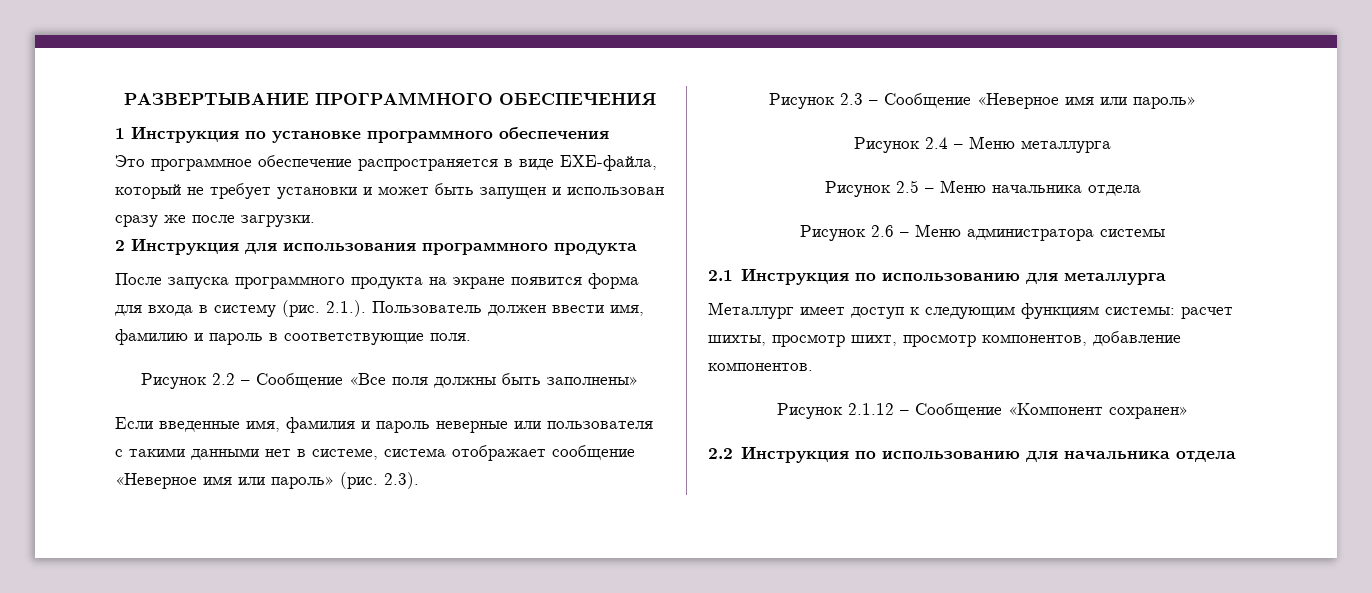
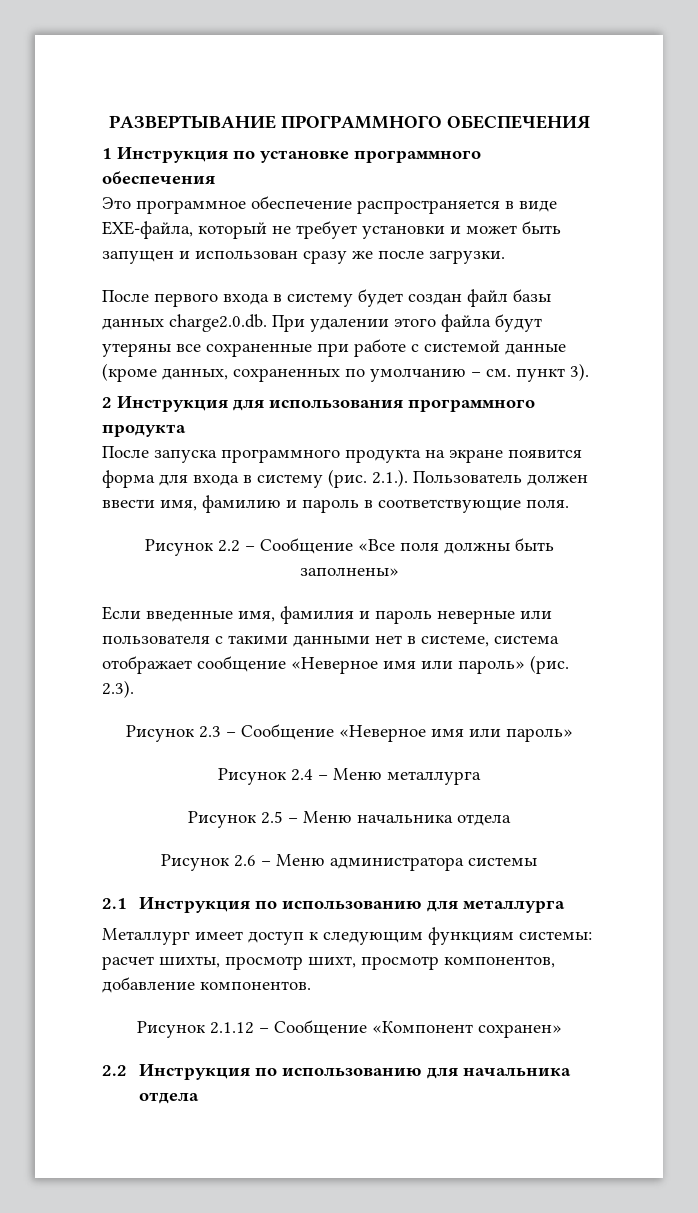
(315, 221) none -> [102,289,551,307] [102,314,542,332] [102,339,566,357] [102,363,589,382] // После первого входа в систему будет создан файл базы данных charge2.0.db. При удалении этого файла будут утеряны все сохраненные при работе с системой данные (кроме данных, сохраненных по умолчанию – см. пункт 3).

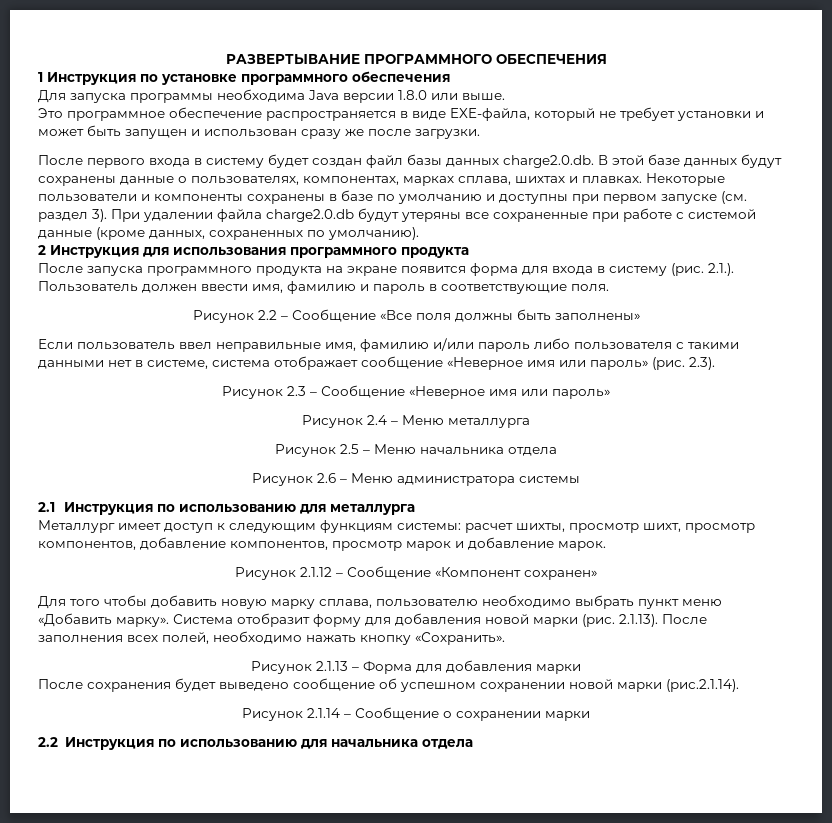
(216, 177) none -> [38,89,505,103] // Для запуска программы необходима Java версии 1.8.0 или выше.
[272,314,491,332] При удалении этого файла -> [598,154,782,168] [38,173,725,186] [38,190,747,204] [38,209,354,222] В этой базе данных будут сохранены данные о пользователях, компонентах, марках сплава, шихтах и плавках. Некоторые пользователи и компоненты сохранены в базе по умолчанию и доступны при первом запуске (см. раздел 3). При удалении файла charge2.0.db
[370,363,589,382] умолчанию – см. пункт 3). -> [328,227,419,240] умолчанию).
[146,606,552,624] введенные имя, фамилия и пароль неверные или -> [77,338,570,352] пользователь ввел неправильные имя, фамилию и/или пароль либо
[200,981,311,990] компонентов. -> [230,537,606,551] компонентов, просмотр марок и добавление марок.
(562, 1031) none -> [38,595,722,609] [38,613,707,627] [38,631,505,645] [251,660,581,674] [38,678,739,692] [242,707,590,721] // Для того чтобы добавить новую марку сплава, пользователю необходимо выбрать пункт меню «Добавить марку». Система отобразит форму для добавления новой марки (рис. 2.1.13). После заполнения всех полей, необходимо нажать кнопку «Сохранить». // Рисунок 2.1.13 – Форма для добавления марки // После сохранения будет выведено сообщение об успешном сохранении новой марки (рис.2.1.14). // Рисунок 2.1.14 – Сообщение о сохранении марки

